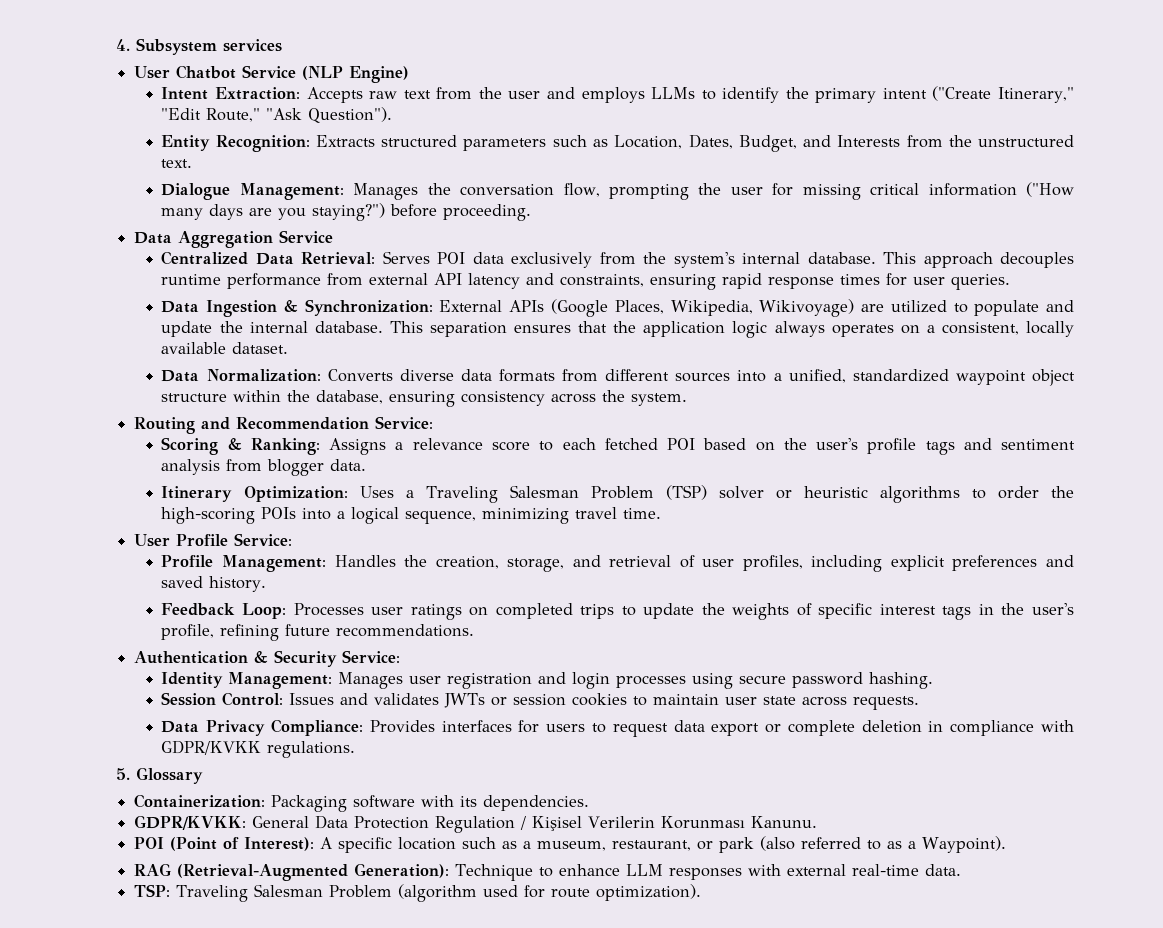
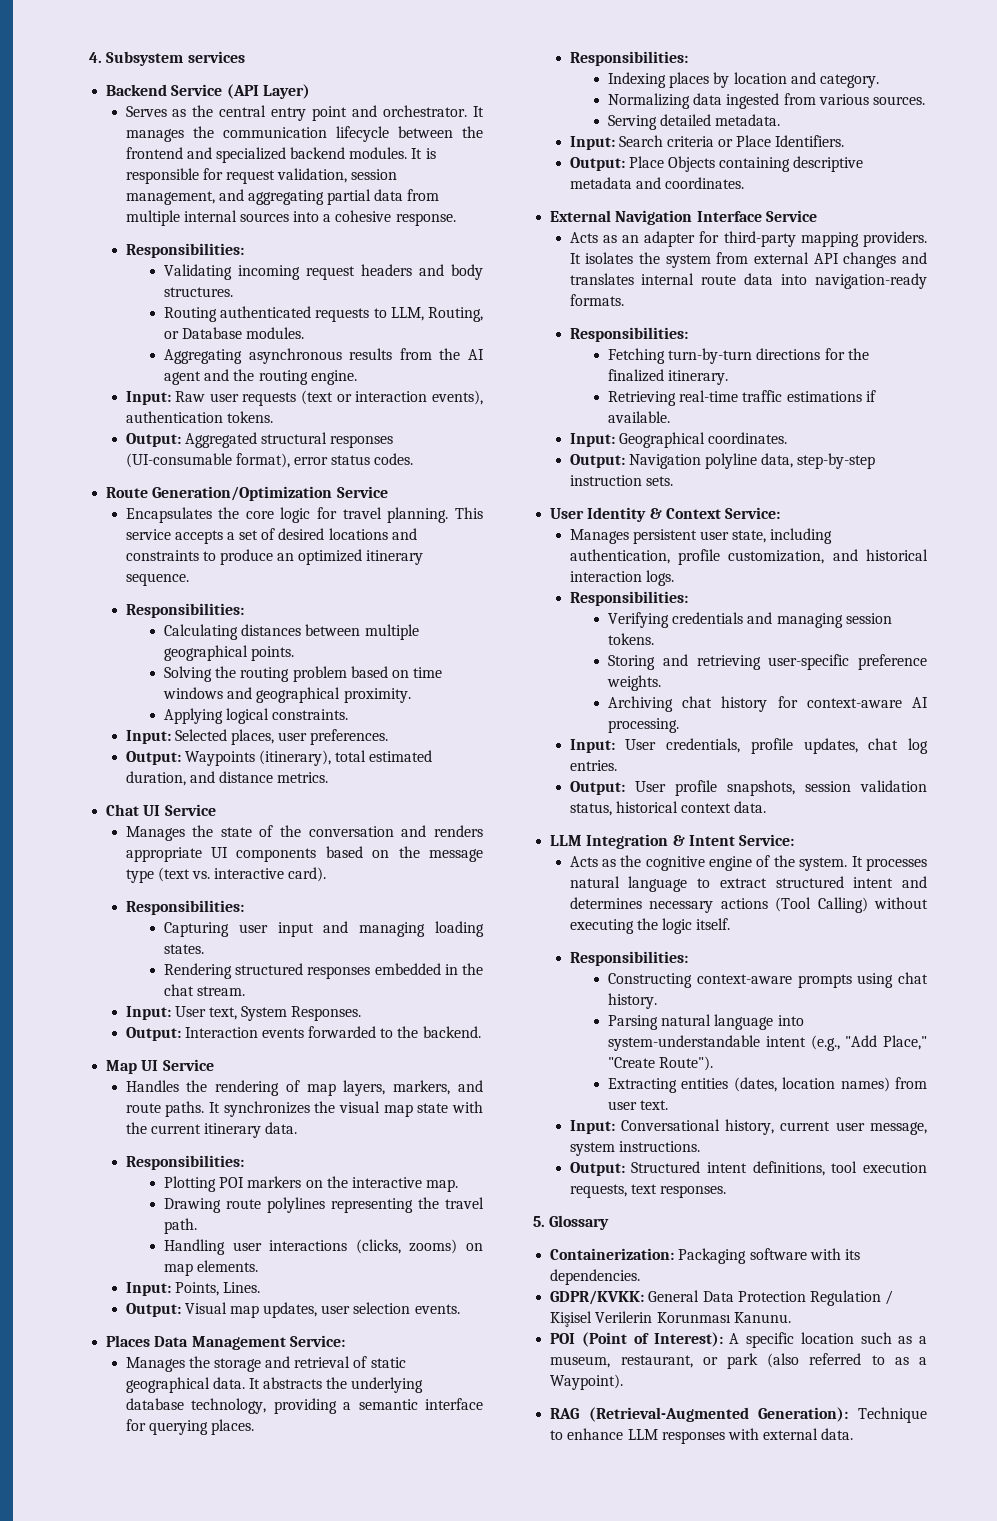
[134,65,410,83] [161,86,1075,103] [161,107,393,123] [161,134,1074,152] [161,159,193,168] [161,182,1075,200] [161,203,532,221] [134,230,334,248] [161,251,1074,268] [161,273,1011,290] [161,299,1074,317] [161,321,1074,338] [161,342,289,354] [161,369,1076,386] [161,390,688,407] [134,416,434,434] [161,437,1075,455] [161,459,367,476] [161,485,1075,503] [161,507,662,524] [134,533,293,547] [161,555,1075,572] [161,576,267,592] [161,603,1075,620] [161,624,475,641] [134,650,401,667] [161,672,934,689] [161,692,920,710] [161,719,1074,737] [161,740,356,758] User Chatbot Service (NLP Engine) // Intent Extraction: Accepts raw text from the user and employs LLMs to identify the primary intent ("Create Itinerary," "Edit Route," "Ask Question"). // Entity Recognition: Extracts structured parameters such as Location, Dates, Budget, and Interests from the unstructured text. // Dialogue Management: Manages the conversation flow, prompting the user for missing critical information ("How many days are you staying?") before proceeding. // Data Aggregation Service // Centralized Data Retrieval: Serves POI data exclusively from the system's internal database. This approach decouples runtime performance from external API latency and constraints, ensuring rapid response times for user queries. // Data Ingestion & Synchronization: External APIs (Google Places, Wikipedia, Wikivoyage) are utilized to populate and update the internal database. This separation ensures that the application logic always operates on a consistent, locally available dataset. // Data Normalization: Converts diverse data formats from different sources into a unified, standardized waypoint object structure within the database, ensuring consistency across the system. // Routing and Recommendation Service: // Scoring & Ranking: Assigns a relevance score to each fetched POI based on the user's profile tags and sentiment analysis from blogger data. // Itinerary Optimization: Uses a Traveling Salesman Problem (TSP) solver or heuristic algorithms to order the high-scoring POIs into a logical sequence, minimizing travel time. // User Profile Service: // Profile Management: Handles the creation, storage, and retrieval of user profiles, including explicit preferences and saved history. // Feedback Loop: Processes user ratings on completed trips to update the weights of specific interest tags in the user's profile, refining future recommendations. // Authentication & Security Service: // Identity Management: Manages user registration and login processes using secure password hashing. // Session Control: Issues and validates JWTs or session cookies to maintain user state across requests. // Data Privacy Compliance: Provides interfaces for users to request data export or complete deletion in compliance with GDPR/KVKK regulations. -> [106,84,310,99] [125,105,485,121] [125,126,483,142] [125,147,436,163] [125,168,398,184] [125,189,440,205] [125,210,456,226] [125,243,244,258] [163,264,483,280] [163,287,233,297] [163,306,484,322] [163,327,305,339] [163,348,484,364] [163,369,357,385] [125,390,483,406] [125,411,273,423] [125,432,394,448] [125,453,414,468] [106,486,388,501] [125,507,484,523] [125,528,417,544] [125,549,424,565] [125,573,189,586] [125,603,244,618] [163,624,419,640] [163,645,295,661] [163,666,443,682] [162,687,411,703] [163,708,349,724] [125,729,389,745] [125,750,433,766] [125,771,329,786] [106,804,216,816] [125,825,483,841] [125,846,483,862] [125,867,327,883] [125,900,244,915] [163,921,484,937] [163,944,204,954] [163,963,484,979] [163,984,246,996] [125,1006,362,1021] [125,1026,481,1041] [106,1059,214,1074] [125,1080,483,1096] [125,1101,483,1117] [125,1122,298,1138] [125,1155,244,1170] [163,1176,459,1192] [163,1197,484,1213] [163,1218,197,1234] [163,1239,483,1255] [163,1260,259,1276] [125,1282,260,1296] [125,1302,460,1318] [106,1335,345,1350] [125,1356,406,1372] [125,1377,424,1393] [125,1398,484,1414] [125,1419,254,1435] [569,51,688,66] [607,72,879,88] [607,93,925,109] [607,114,781,130] [569,135,845,150] [569,156,864,172] [569,177,744,189] [550,210,817,225] [569,231,927,247] [569,252,927,268] [569,273,927,289] [569,294,624,306] [569,327,688,342] [607,348,869,364] [607,369,729,385] [607,390,876,406] [607,411,670,423] [569,432,787,448] [569,453,876,469] [569,475,673,486] [550,507,781,522] [569,528,833,544] [569,549,928,565] [569,570,674,586] [569,591,688,606] [607,612,892,628] [607,633,654,645] [607,654,927,670] [606,675,661,691] [607,696,928,712] [607,718,679,733] [569,738,928,754] [569,760,617,771] [569,780,927,796] [569,801,767,816] [550,834,795,849] [569,855,927,871] [569,876,927,892] [569,897,928,913] [569,918,731,934] [569,951,688,966] [607,972,928,988] [607,993,657,1009] [607,1014,804,1030] [607,1035,927,1051] [607,1056,714,1071] [607,1077,927,1093] [607,1100,669,1110] [569,1119,927,1135] [569,1141,700,1156] [569,1161,927,1176] [569,1184,726,1198] Backend Service (API Layer) // Serves as the central entry point and orchestrator. It manages the communication lifecycle between the frontend and specialized backend modules. It is responsible for request validation, session management, and aggregating partial data from multiple internal sources into a cohesive response. // Responsibilities: // Validating incoming request headers and body structures. // Routing authenticated requests to LLM, Routing, or Database modules. // Aggregating asynchronous results from the AI agent and the routing engine. // Input: Raw user requests (text or interaction events), authentication tokens. // Output: Aggregated structural responses (UI-consumable format), error status codes. // Route Generation/Optimization Service // Encapsulates the core logic for travel planning. This service accepts a set of desired locations and constraints to produce an optimized itinerary sequence. // Responsibilities: // Calculating distances between multiple geographical points. // Solving the routing problem based on time windows and geographical proximity. // Applying logical constraints. // Input: Selected places, user preferences. // Output: Waypoints (itinerary), total estimated duration, and distance metrics. // Chat UI Service // Manages the state of the conversation and renders appropriate UI components based on the message type (text vs. interactive card). // Responsibilities: // Capturing user input and managing loading states. // Rendering structured responses embedded in the chat stream. // Input: User text, System Responses. // Output: Interaction events forwarded to the backend. // Map UI Service // Handles the rendering of map layers, markers, and route paths. It synchronizes the visual map state with the current itinerary data. // Responsibilities: // Plotting POI markers on the interactive map. // Drawing route polylines representing the travel path. // Handling user interactions (clicks, zooms) on map elements. // Input: Points, Lines. // Output: Visual map updates, user selection events. // Places Data Management Service: // Manages the storage and retrieval of static geographical data. It abstracts the underlying database technology, providing a semantic interface for querying places. // Responsibilities: // Indexing places by location and category. // Normalizing data ingested from various sources. // Serving detailed metadata. // Input: Search criteria or Place Identifiers. // Output: Place Objects containing descriptive metadata and coordinates. // External Navigation Interface Service // Acts as an adapter for third-party mapping providers. It isolates the system from external API changes and translates internal route data into navigation-ready formats. // Responsibilities: // Fetching turn-by-turn directions for the finalized itinerary. // Retrieving real-time traffic estimations if available. // Input: Geographical coordinates. // Output: Navigation polyline data, step-by-step instruction sets. // User Identity & Context Service: // Manages persistent user state, including authentication, profile customization, and historical interaction logs. // Responsibilities: // Verifying credentials and managing session tokens. // Storing and retrieving user-specific preference weights. // Archiving chat history for context-aware AI processing. // Input: User credentials, profile updates, chat log entries. // Output: User profile snapshots, session validation status, historical context data. // LLM Integration & Intent Service: // Acts as the cognitive engine of the system. It processes natural language to extract structured intent and determines necessary actions (Tool Calling) without executing the logic itself. // Responsibilities: // Constructing context-aware prompts using chat history. // Parsing natural language into system-understandable intent (e.g., "Add Place," "Create Route"). // Extracting entities (dates, location names) from user text. // Input: Conversational history, current user message, system instructions. // Output: Structured intent definitions, tool execution requests, text responses.
[852,864,962,876] [134,884,702,902] real-time data. // TSP: Traveling Salesman Problem (algorithm used for route optimization). -> [821,1428,854,1440] data.

